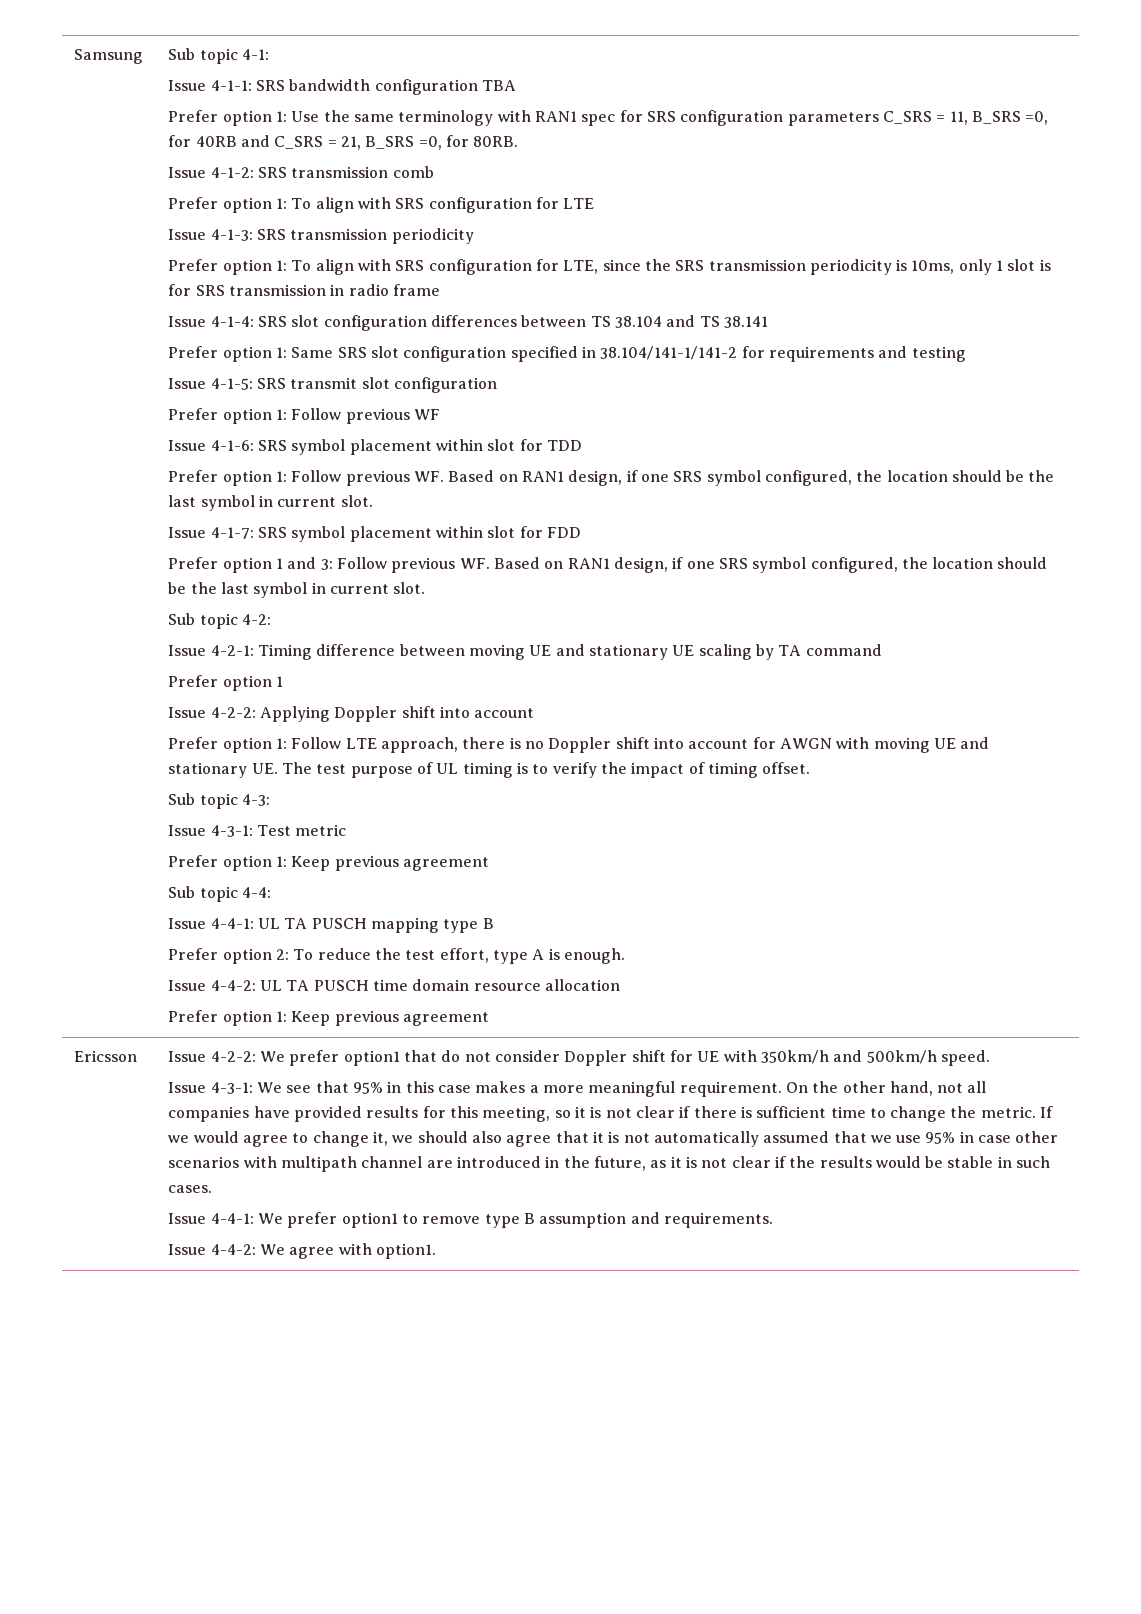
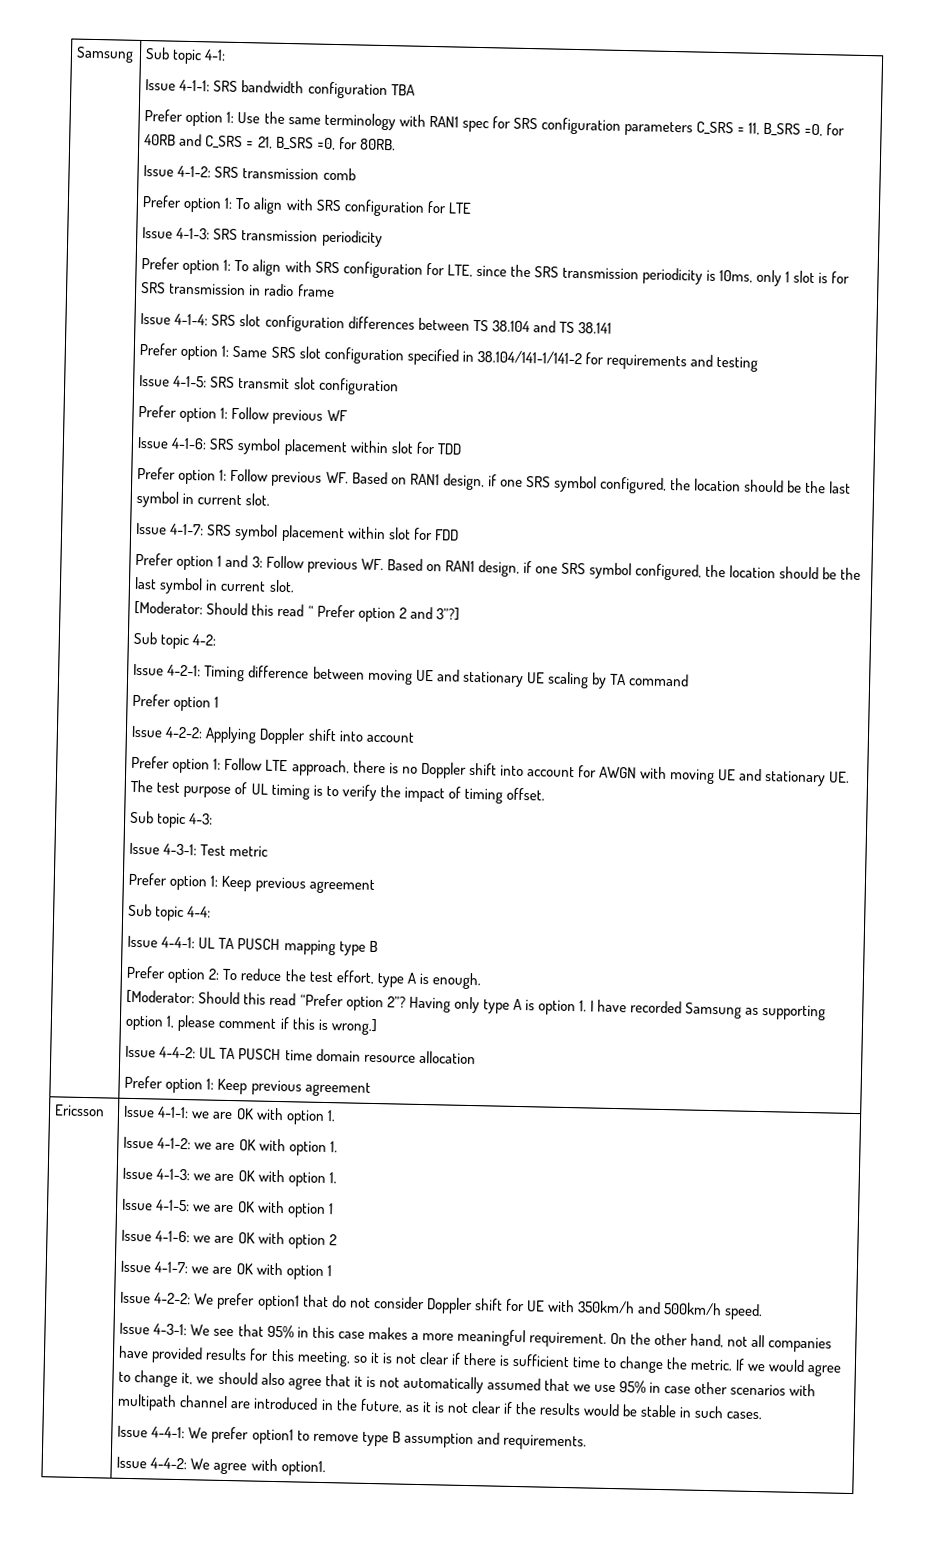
(426, 588) none -> [134,600,460,623] // [Moderator: Should this read “ Prefer option 2 and 3”?]
(625, 956) none -> [126,989,827,1021] [125,1014,378,1036] // [Moderator: Should this read “Prefer option 2”? Having only type A is option 1. I have recorded Samsung as supporting option 1, please comment if this is wrong.]
(207, 1056) none -> [157,1106,336,1125] [123,1136,338,1157] [122,1167,337,1188] [122,1198,334,1219] [121,1229,337,1250] [120,1260,332,1281] [120,1291,152,1304] 4-1-1: we are OK with option 1. // Issue 4-1-2: we are OK with option 1. // Issue 4-1-3: we are OK with option 1. // Issue 4-1-5: we are OK with option 1 // Issue 4-1-6: we are OK with option 2 // Issue 4-1-7: we are OK with option 1 // Issue

